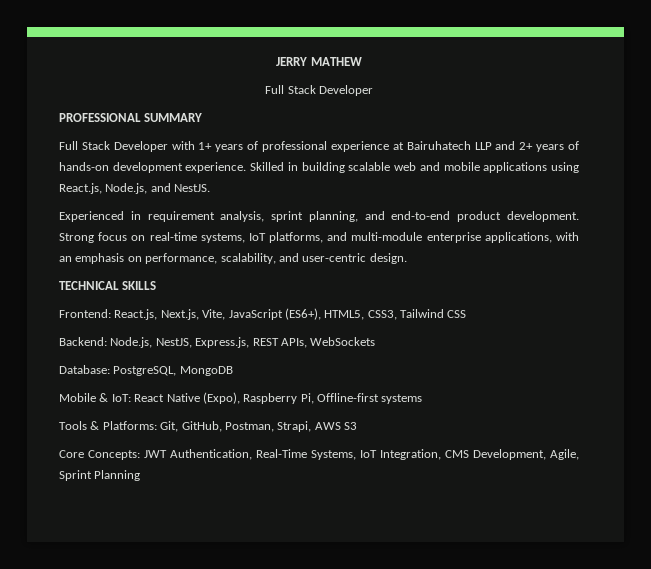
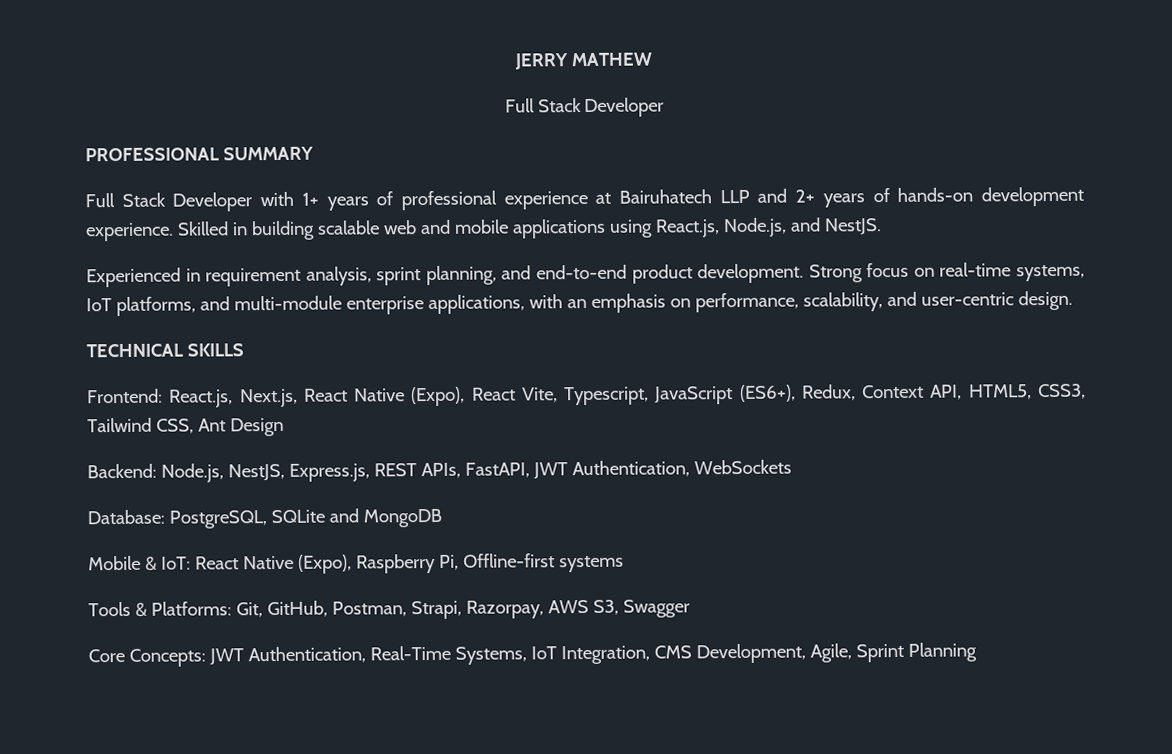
[202,308,467,320] Vite, JavaScript (ES6+), HTML5, CSS3, Tailwind CSS -> [303,383,1086,407] [87,417,284,437] React Native (Expo), React Vite, Typescript, JavaScript (ES6+), Redux, Context API, HTML5, CSS3, Tailwind CSS, Ant Design
(307, 343) none -> [464,460,690,480] FastAPI, JWT Authentication,
(177, 371) none -> [270,508,359,524] SQLite and
[314,422,357,430] AWS S3 -> [465,599,690,619] Razorpay, AWS S3, Swagger

